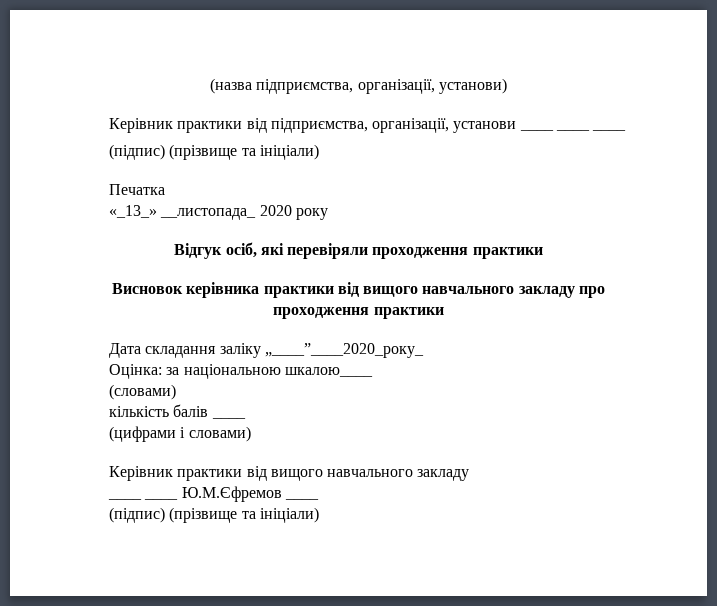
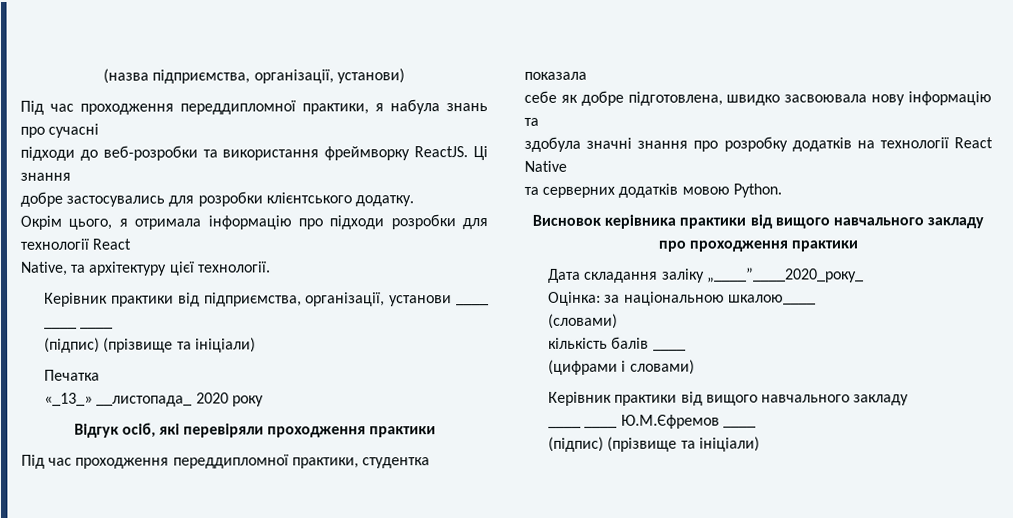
(507, 86) none -> [20,99,488,115] [20,123,100,138] [20,145,488,161] [20,172,71,181] [20,191,414,207] [20,214,488,230] [20,238,132,250] [21,261,271,276] // Під час проходження переддипломної практики, я набула знань про сучасні // підходи до веб-розробки та використання фреймворку ReactJS. Ці знання // добре застосувались для розробки клієнтського додатку. // Окрім цього, я отримала інформацію про підходи розробки для технології React // Native, та архітектуру цієї технології.
(543, 253) none -> [21,454,430,469] [524,71,587,80] [524,90,992,106] [524,117,539,126] [524,136,993,152] [524,160,567,172] [524,183,782,198] // Під час проходження переддипломної практики, студентка показала // себе як добре підготовлена, швидко засвоювала нову інформацію та // здобула значні знання про розробку додатків на технології React Native // та серверних додатків мовою Python.

